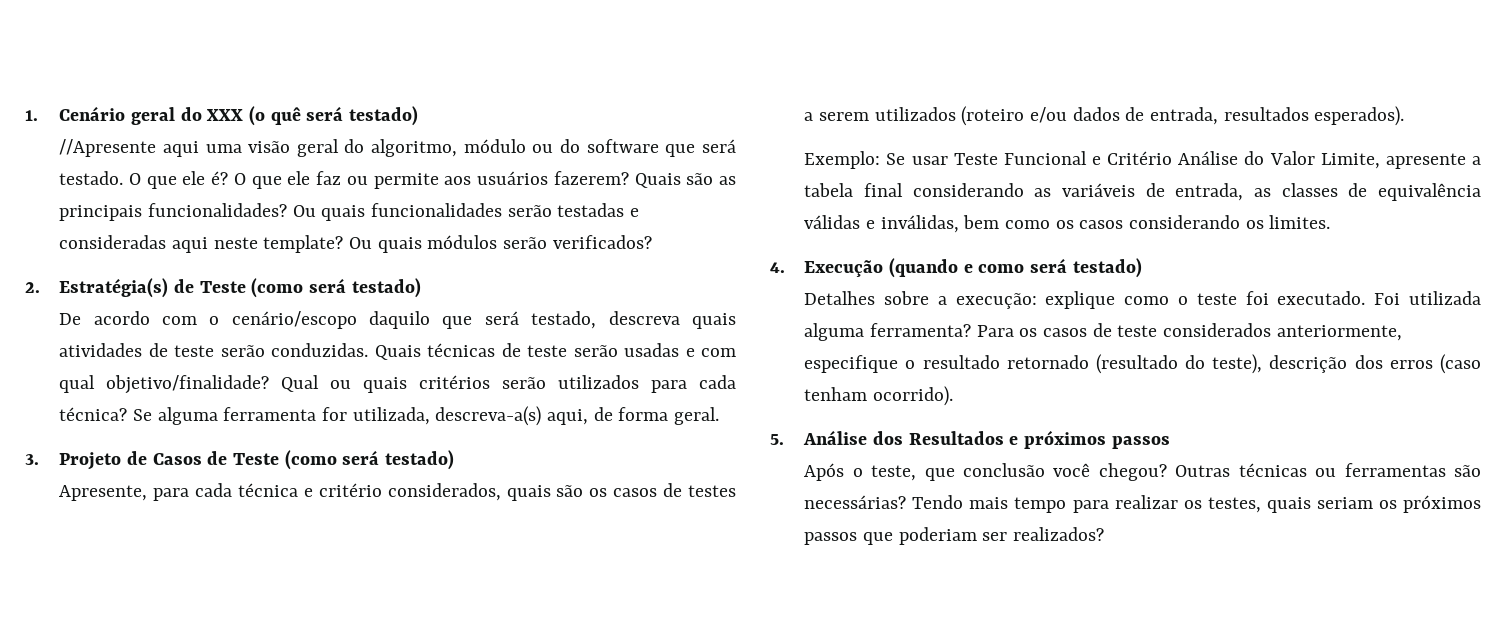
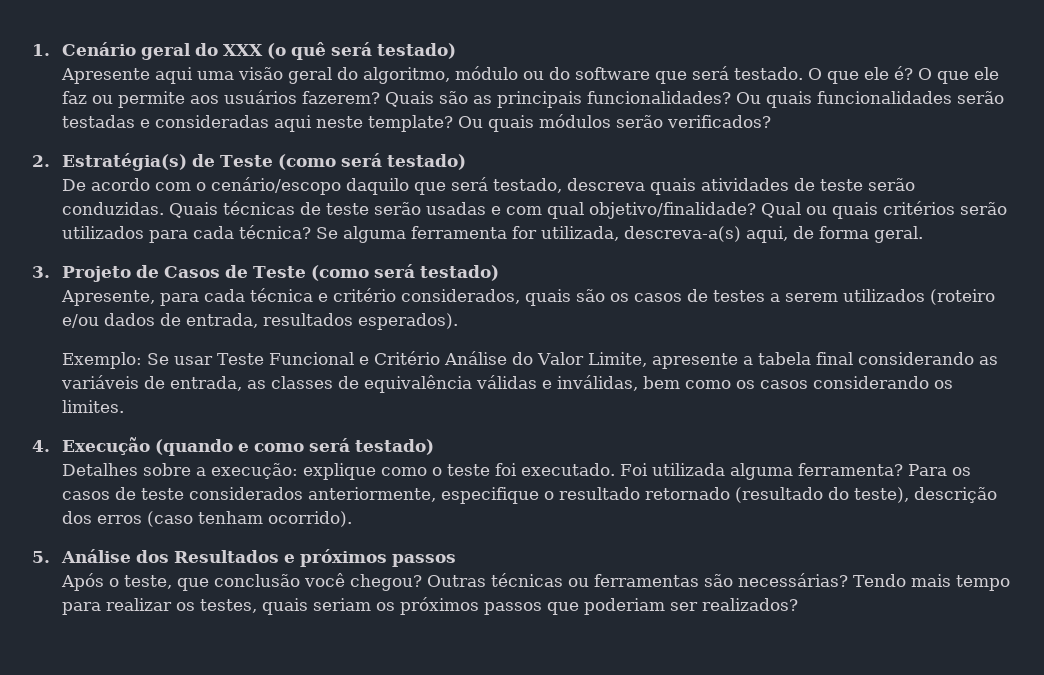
[59,139,157,157] //Apresente -> [61,68,151,84] Apresente

